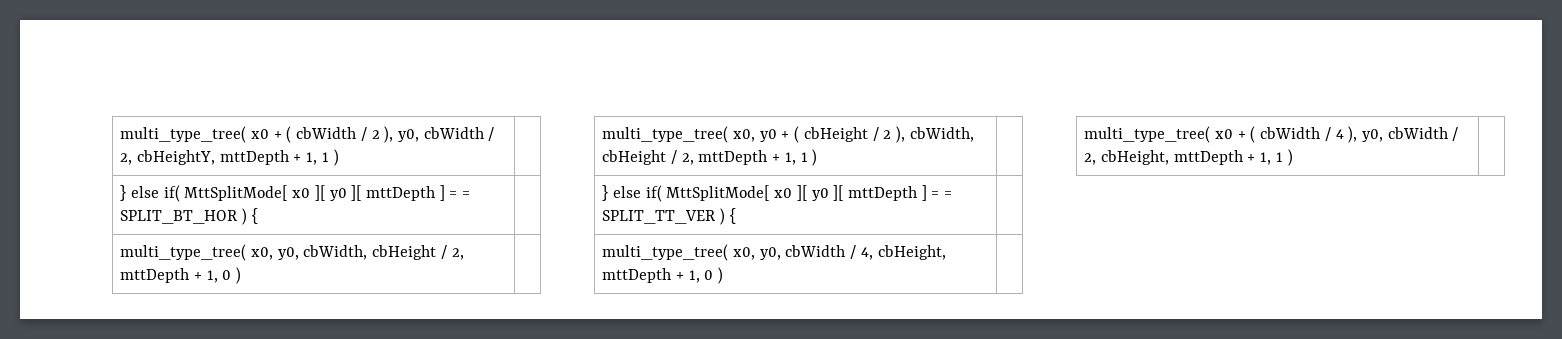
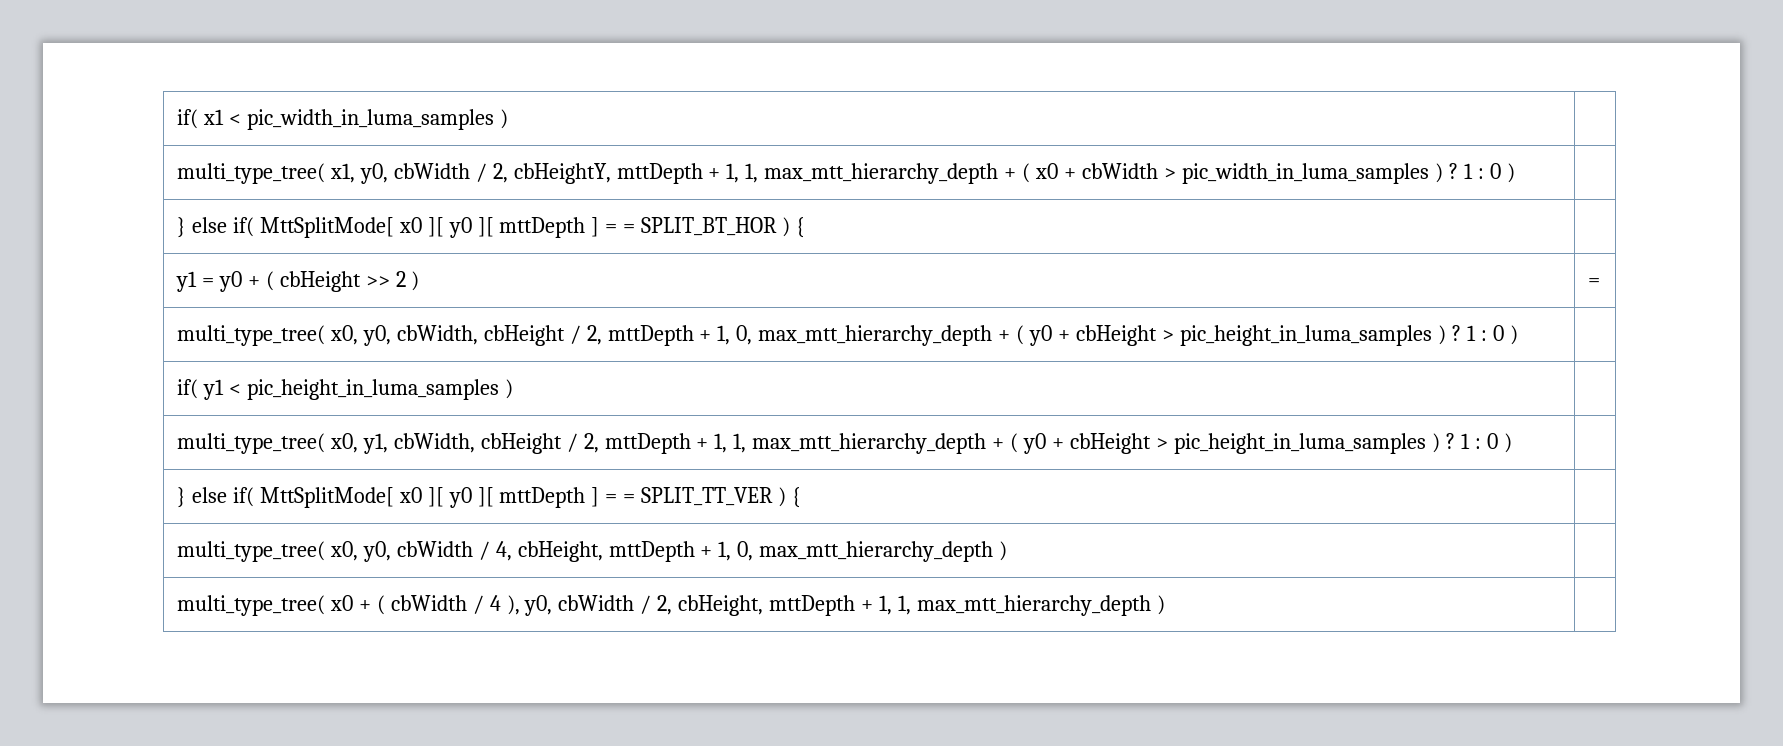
[120,126,394,143] multi_type_tree( x0 + ( cbWidth / 2 ), -> [176,109,508,130] [176,163,355,184] if( x1 < pic_width_in_luma_samples ) | // multi_type_tree( x1,
[321,152,329,162] 1 -> [745,163,1501,184] 1, max_mtt_hierarchy_depth + ( x0 + cbWidth > pic_width_in_luma_samples ) ? 1 : 0
(258, 216) none -> [175,271,420,292] [1587,278,1600,287] // y1 = y0 + ( cbHeight >> 2 ) | =
[222,267,242,284] [602,126,974,143] [602,150,808,165] 0 ) | // multi_type_tree( x0, y0 + ( cbHeight / 2 ), cbWidth, cbHeight / 2, mttDepth + 1, 1 -> [736,325,1518,346] [176,379,513,400] [176,433,1498,454] 0, max_mtt_hierarchy_depth + ( y0 + cbHeight > pic_height_in_luma_samples ) ? 1 : 0 ) | // if( y1 < pic_height_in_luma_samples ) | // multi_type_tree( x0, y1, cbWidth, cbHeight / 2, mttDepth + 1, 1, max_mtt_hierarchy_depth + ( y0 + cbHeight > pic_height_in_luma_samples ) ? 1 : 0
[704,270,714,280] 0 -> [737,541,994,562] 0, max_mtt_hierarchy_depth
[1275,152,1283,162] 1 -> [897,595,1151,616] 1, max_mtt_hierarchy_depth

